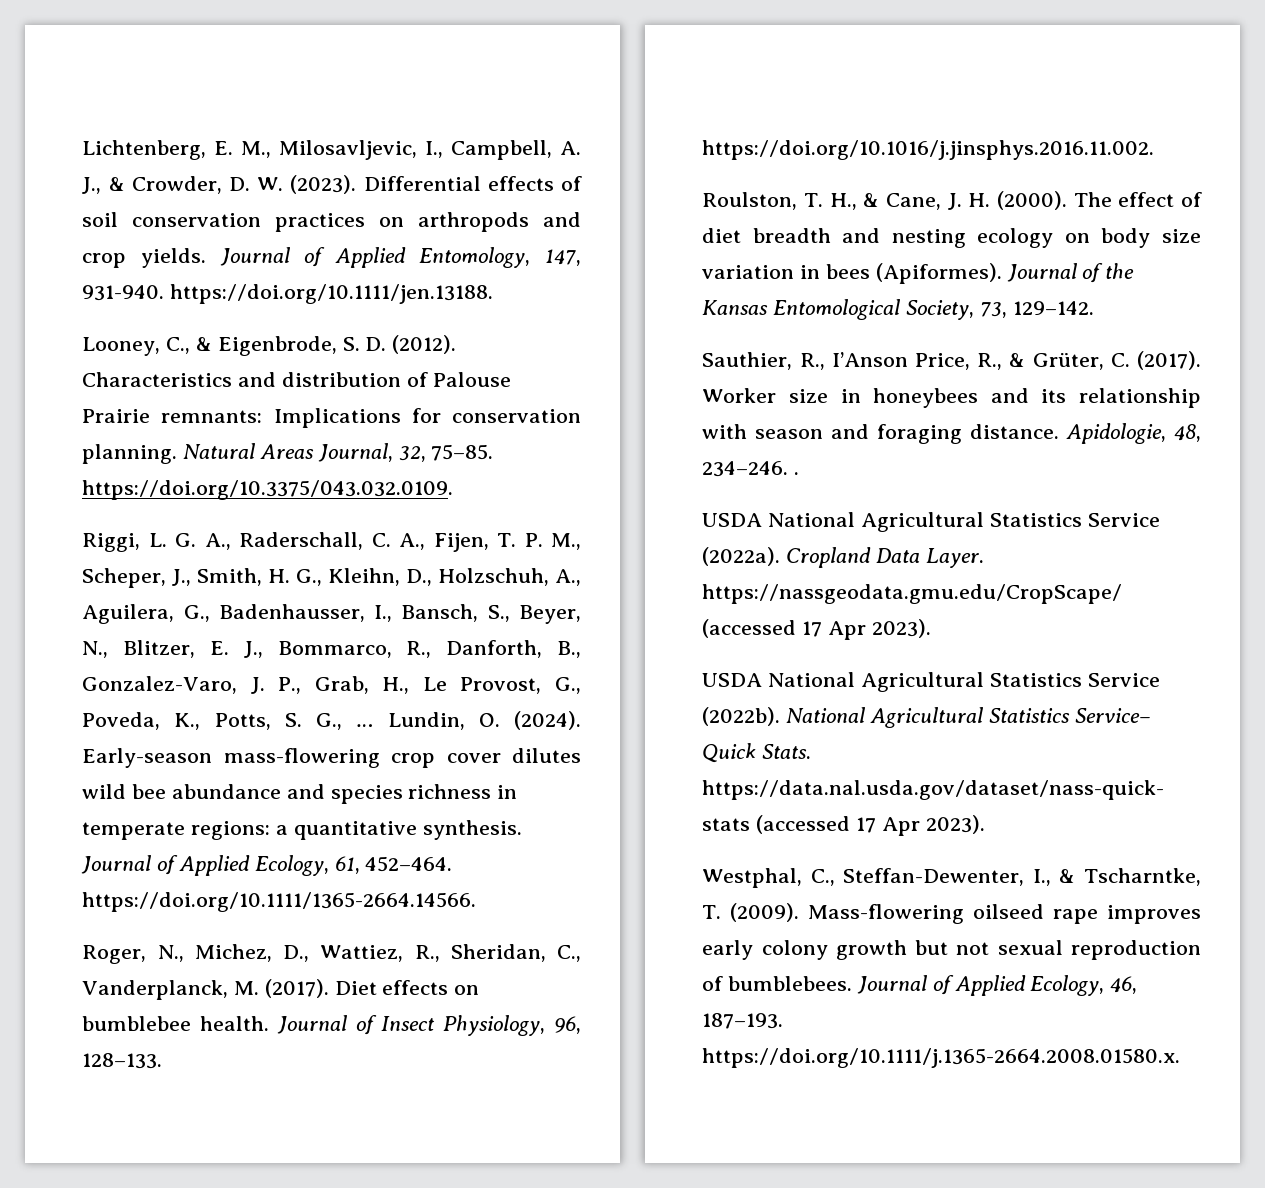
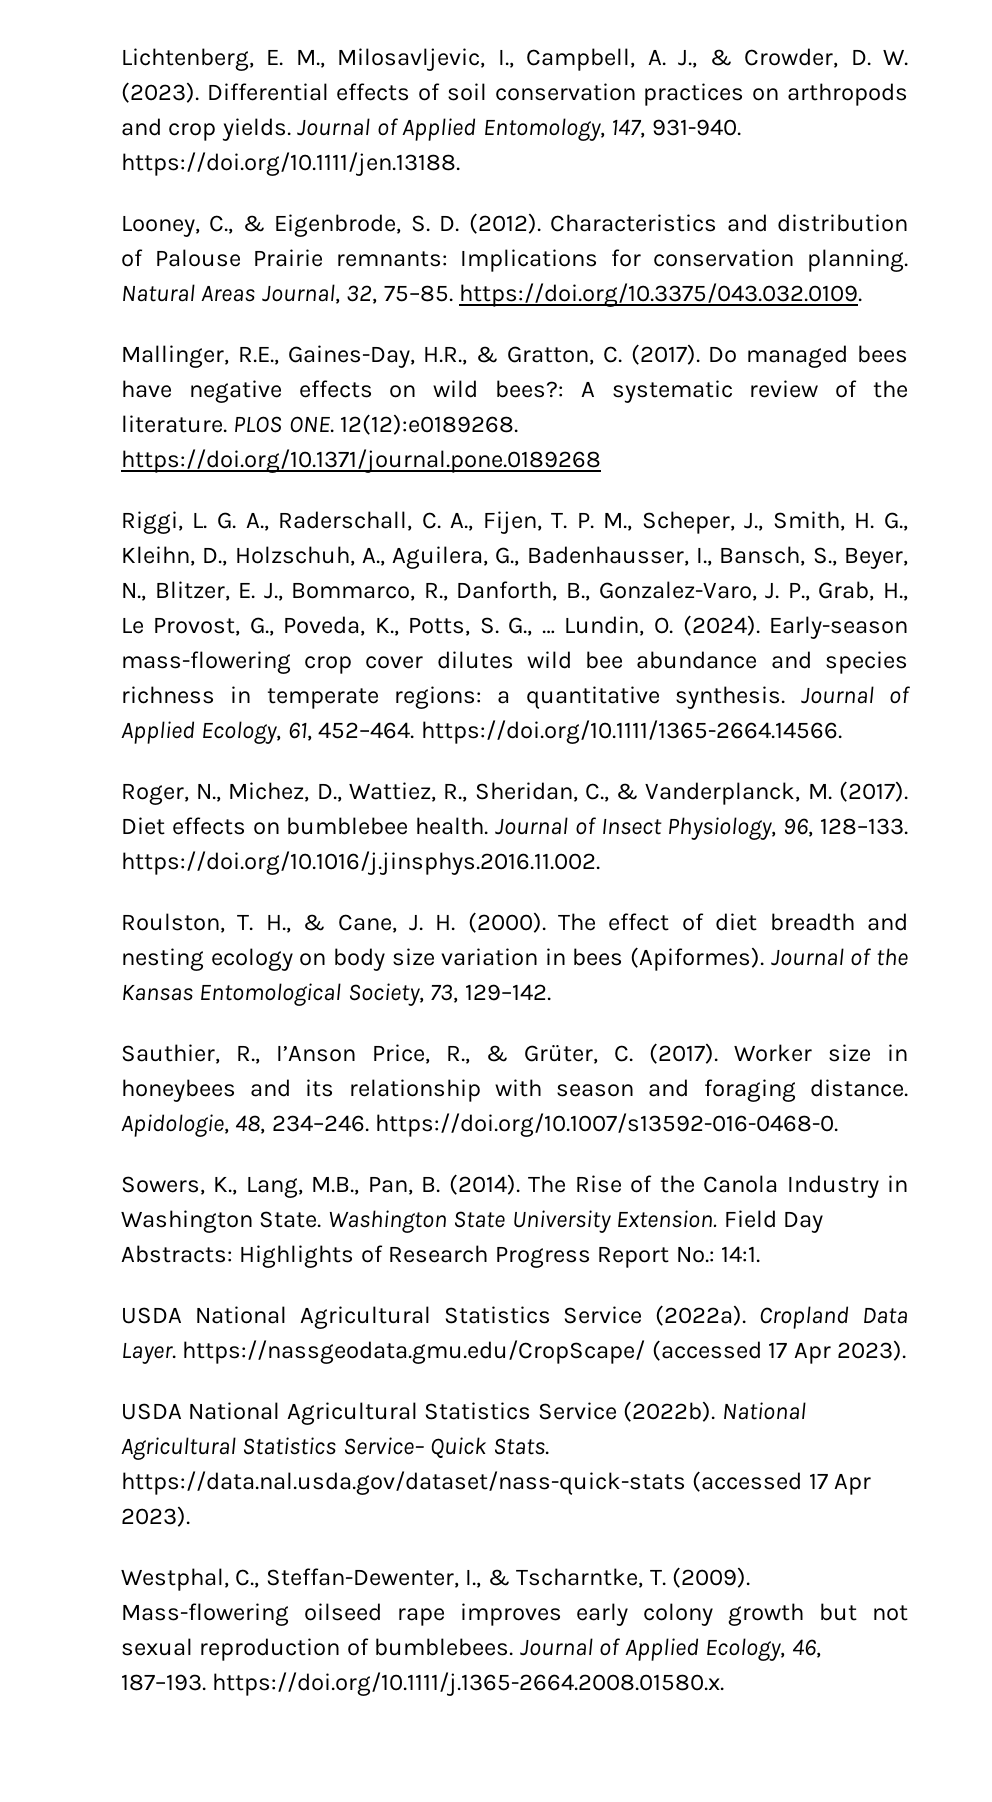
(454, 490) none -> [120,344,908,368] [120,380,908,403] [120,414,519,435] [120,449,601,473] // Mallinger, R.E., Gaines-Day, H.R., & Gratton, C. (2017). Do managed bees have negative effects on wild bees?: A systematic review of the literature. PLOS ONE. 12(12):e0189268. https://doi.org/10.1371/journal.pone.0189268
(581, 953) none -> [616,783,639,800] &
[794,472,800,475] . -> [375,1113,839,1137] [120,1174,908,1198] [120,1210,824,1233] [120,1245,761,1268] https://doi.org/10.1007/s13592-016-0468-0. // Sowers, K., Lang, M.B., Pan, B. (2014). The Rise of the Canola Industry in Washington State. Washington State University Extension. Field Day Abstracts: Highlights of Research Progress Report No.: 14:1.

